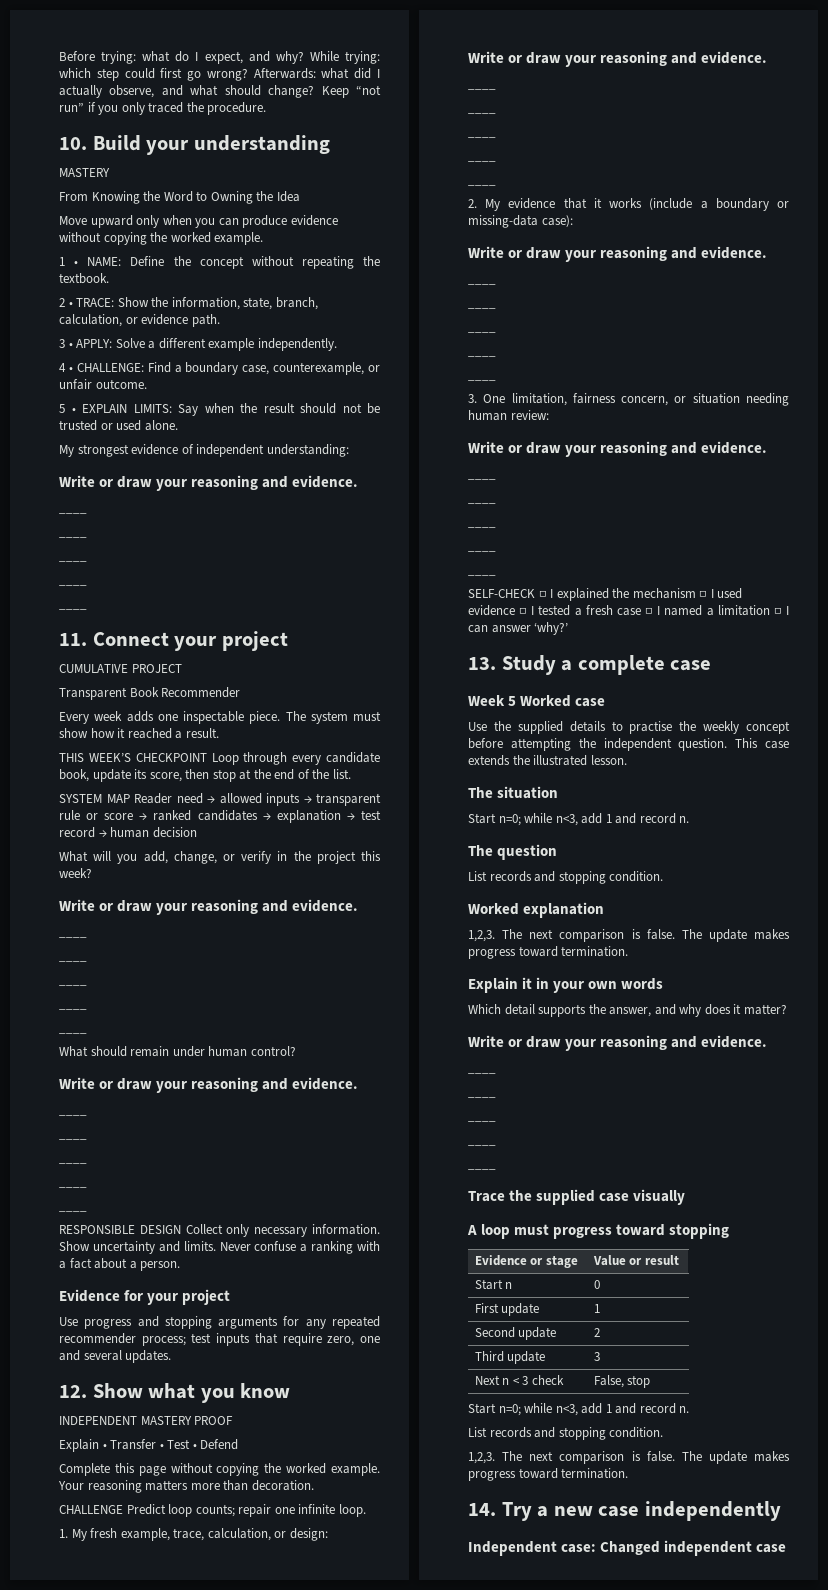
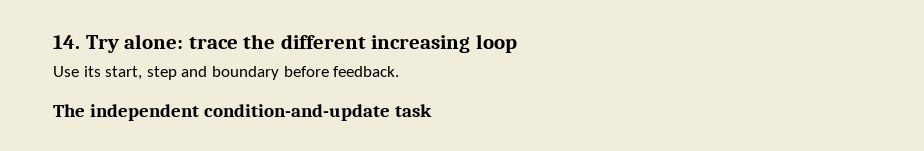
[59,51,380,64] [59,68,380,81] [59,85,381,98] [59,102,267,115] [59,135,330,155] [59,168,110,177] [59,191,300,204] [59,215,338,228] [59,232,264,245] [59,256,380,269] [59,273,109,284] [59,297,318,310] [59,314,220,327] [59,338,337,351] [59,362,380,375] [59,379,147,390] [59,403,380,416] [59,420,178,431] [59,444,349,457] [59,475,359,491] [59,512,87,514] [59,536,87,538] [59,560,87,562] [59,584,87,586] [59,608,87,610] [59,631,288,651] [59,664,182,673] [59,687,241,700] [59,711,381,724] [59,728,219,739] [59,752,380,765] [59,769,351,782] [59,793,381,806] [59,810,381,823] [59,827,197,838] [59,851,381,864] [59,868,92,878] [59,899,359,915] [59,936,87,938] [59,960,87,962] [59,984,87,986] [59,1008,87,1010] [59,1032,87,1034] [59,1046,296,1057] [59,1077,359,1093] [59,1114,87,1116] [59,1138,87,1140] [59,1162,87,1164] [59,1186,87,1188] [59,1210,87,1212] [59,1224,380,1237] [59,1241,380,1254] [59,1258,181,1271] [59,1289,231,1305] [59,1316,380,1329] [59,1333,381,1346] [59,1350,172,1363] [59,1383,291,1403] [59,1416,234,1425] [59,1439,239,1452] [59,1463,380,1476] [58,1480,314,1493] [59,1504,366,1517] [59,1528,328,1541] [468,51,768,67] [468,88,496,90] [468,112,496,114] [468,136,496,138] [468,160,496,162] [468,184,496,186] [468,198,789,211] [468,215,573,228] [468,246,768,262] [468,283,496,285] [468,307,496,309] [468,331,496,333] [468,355,496,357] [468,379,496,381] [468,393,789,406] [468,410,549,421] [468,441,768,457] [468,478,496,480] [468,502,496,504] [468,526,496,528] [468,550,496,552] [468,574,496,576] [468,588,743,601] [468,605,789,616] [468,622,569,635] [468,655,712,675] [468,695,606,707] [468,721,790,734] [468,738,789,751] [468,755,627,766] [468,786,559,799] [468,813,690,826] [468,844,558,860] [468,871,664,884] [468,902,605,918] [468,929,790,942] [468,946,629,959] [468,977,664,993] [468,1004,787,1017] [468,1035,768,1051] [468,1072,496,1074] [468,1096,496,1098] [468,1120,496,1122] [468,1144,496,1146] [468,1168,496,1170] [468,1189,686,1205] [467,1223,730,1239] [474,1255,578,1268] [592,1255,679,1266] [474,1279,513,1290] [593,1280,600,1289] [474,1303,540,1316] [593,1304,600,1313] [474,1327,557,1340] [593,1328,600,1337] [474,1351,546,1364] [593,1352,600,1361] [474,1375,564,1385] [593,1375,651,1388] [468,1403,690,1416] [468,1427,664,1440] [468,1451,790,1464] [468,1468,629,1481] [468,1501,781,1521] [468,1540,787,1556] Before trying: what do I expect, and why? While trying: which step could first go wrong? Afterwards: what did I actually observe, and what should change? Keep “not run” if you only traced the procedure. // 10. Build your understanding // MASTERY // From Knowing the Word to Owning the Idea // Move upward only when you can produce evidence without copying the worked example. // 1 • NAME: Define the concept without repeating the textbook. // 2 • TRACE: Show the information, state, branch, calculation, or evidence path. // 3 • APPLY: Solve a different example independently. // 4 • CHALLENGE: Find a boundary case, counterexample, or unfair outcome. // 5 • EXPLAIN LIMITS: Say when the result should not be trusted or used alone. // My strongest evidence of independent understanding: // Write or draw your reasoning and evidence. // ____ // ____ // ____ // ____ // ____ // 11. Connect your project // CUMULATIVE PROJECT // Transparent Book Recommender // Every week adds one inspectable piece. The system must show how it reached a result. // THIS WEEK’S CHECKPOINT Loop through every candidate book, update its score, then stop at the end of the list. // SYSTEM MAP Reader need → allowed inputs → transparent rule or score → ranked candidates → explanation → test record → human decision // What will you add, change, or verify in the project this week? // Write or draw your reasoning and evidence. // ____ // ____ // ____ // ____ // ____ // What should remain under human control? // Write or draw your reasoning and evidence. // ____ // ____ // ____ // ____ // ____ // RESPONSIBLE DESIGN Collect only necessary information. Show uncertainty and limits. Never confuse a ranking with a fact about a person. // Evidence for your project // Use progress and stopping arguments for any repeated recommender process; test inputs that require zero, one and several updates. // 12. Show what you know // INDEPENDENT MASTERY PROOF // Explain • Transfer • Test • Defend // Complete this page without copying the worked example. Your reasoning matters more than decoration. // CHALLENGE Predict loop counts; repair one infinite loop. // 1. My fresh example, trace, calculation, or design: // Write or draw your reasoning and evidence. // ____ // ____ // ____ // ____ // ____ // 2. My evidence that it works (include a boundary or missing-data case): // Write or draw your reasoning and evidence. // ____ // ____ // ____ // ____ // ____ // 3. One limitation, fairness concern, or situation needing human review: // Write or draw your reasoning and evidence. // ____ // ____ // ____ // ____ // ____ // SELF-CHECK □ I explained the mechanism □ I used evidence □ I tested a fresh case □ I named a limitation □ I can answer ‘why?’ // 13. Study a complete case // Week 5 Worked case // Use the supplied details to practise the weekly concept before attempting the independent question. This case extends the illustrated lesson. // The situation // Start n=0; while n<3, add 1 and record n. // The question // List records and stopping condition. // Worked explanation // 1,2,3. The next comparison is false. The update makes progress toward termination. // Explain it in your own words // Which detail supports the answer, and why does it matter? // Write or draw your reasoning and evidence. // ____ // ____ // ____ // ____ // ____ // Trace the supplied case visually // A loop must progress toward stopping // Evidence or stage | Value or result // Start n | 0 // First update | 1 // Second update | 2 // Third update | 3 // Next n < 3 check | False, stop // Start n=0; while n<3, add 1 and record n. // List records and stopping condition. // 1,2,3. The next comparison is false. The update makes progress toward termination. // 14. Try a new case independently // Independent case: Changed independent case -> [53,34,517,53] [53,66,400,80] [53,104,433,121] 14. Try alone: trace the different increasing loop // Use its start, step and boundary before feedback. // The independent condition-and-update task

